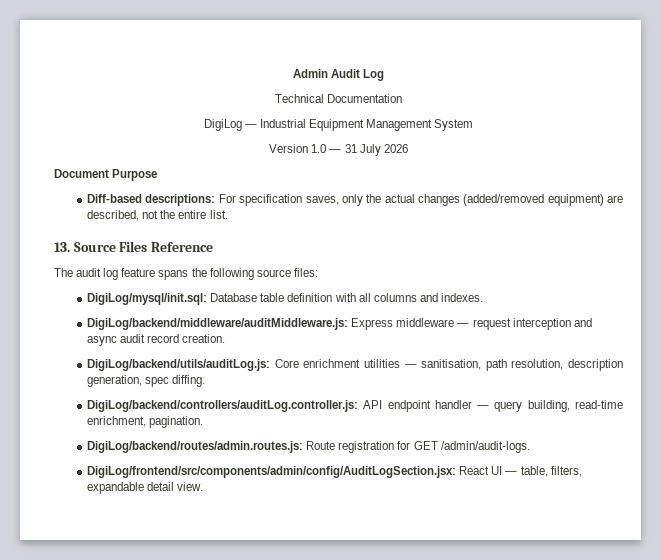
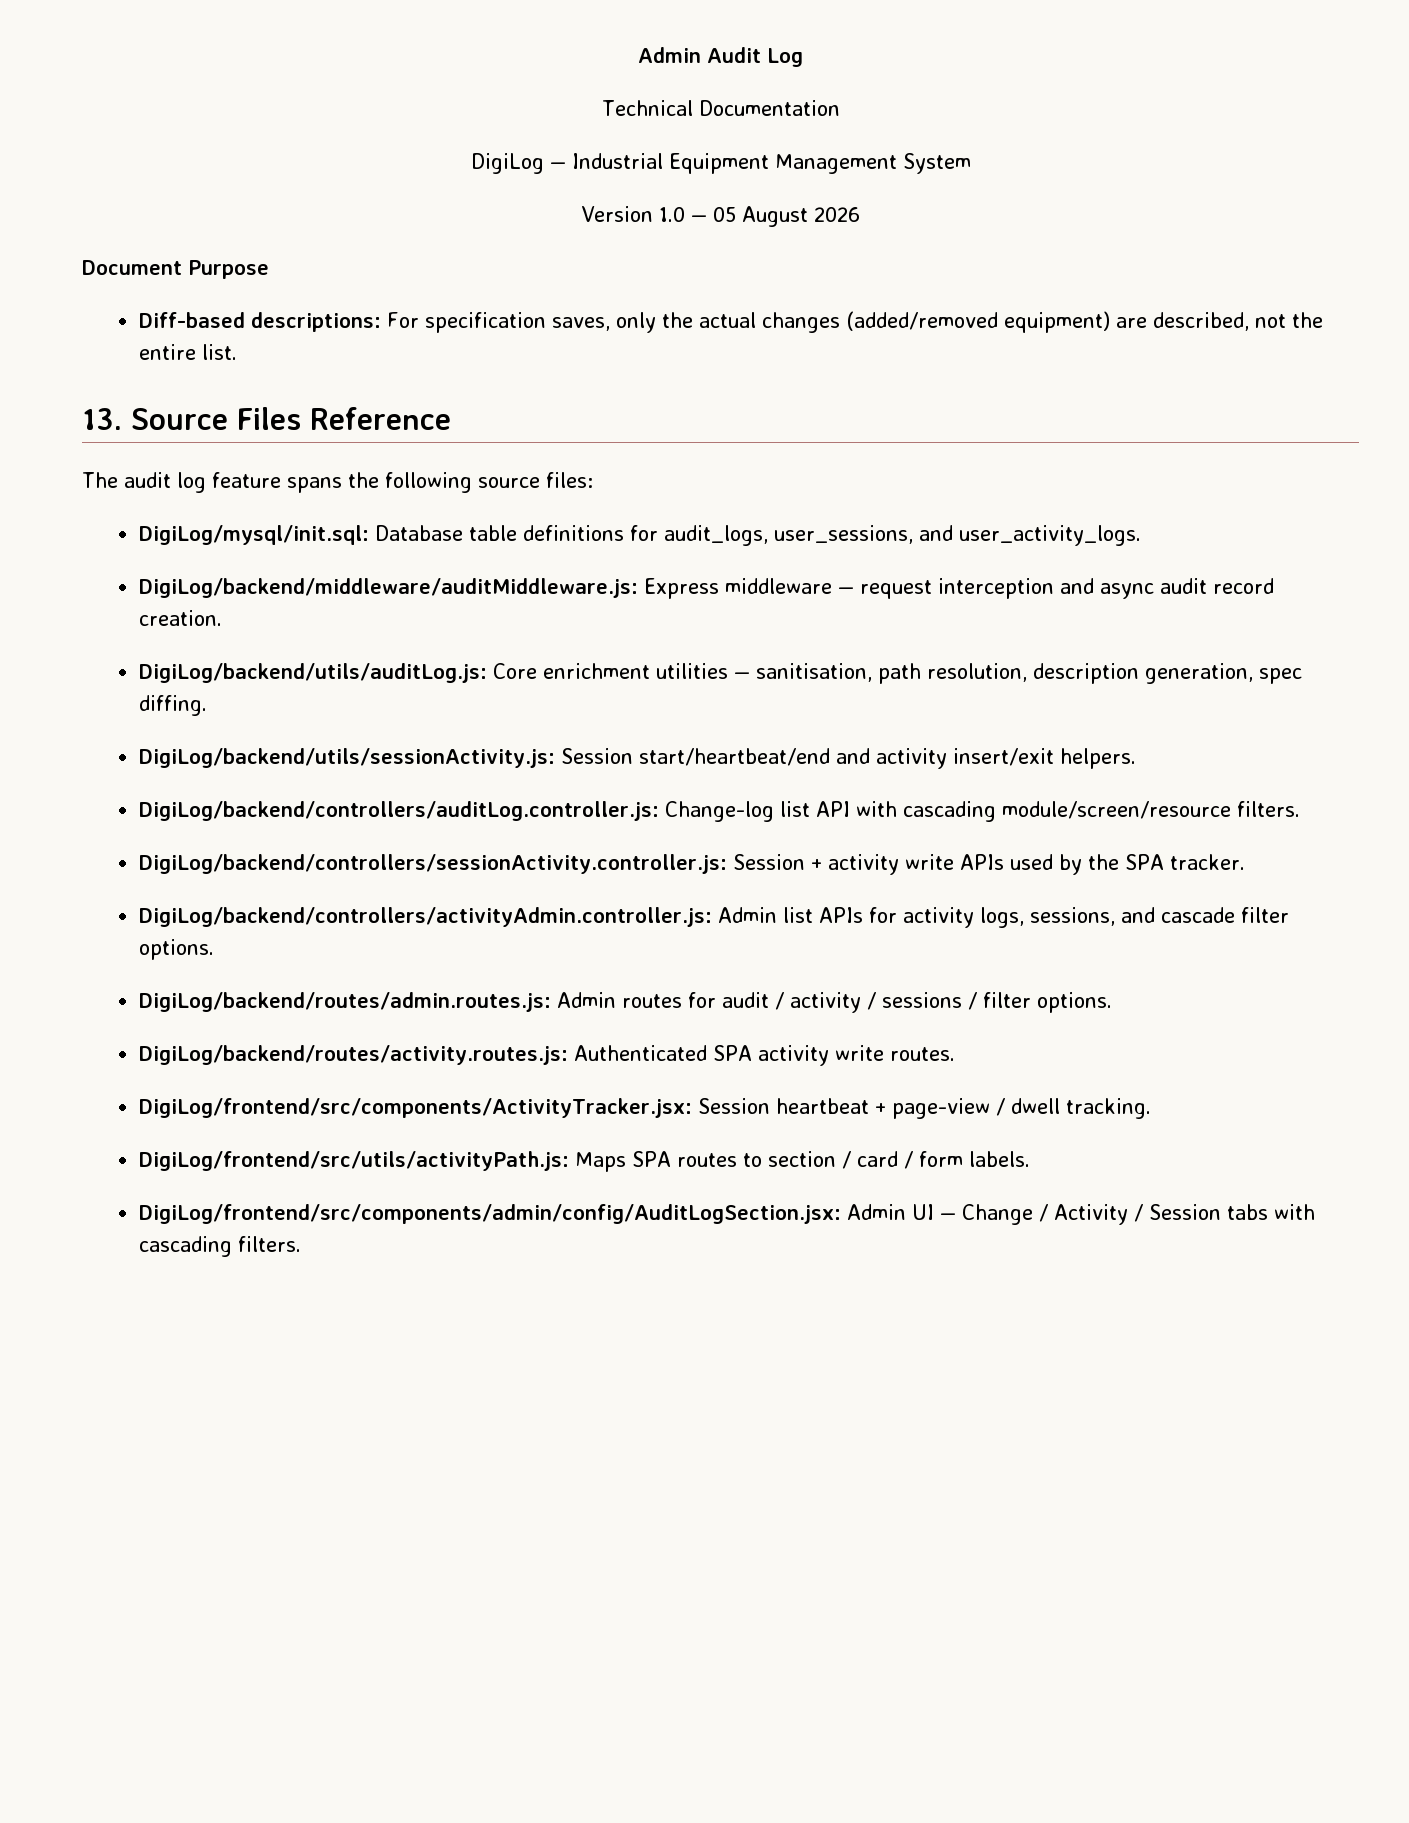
[344,144,381,156] 31 July -> [712,206,808,227] 05 August
[287,293,483,302] definition with all columns and indexes. -> [523,525,1142,546] definitions for audit_logs, user_sessions, and user_activity_logs.
[87,400,624,412] [87,416,204,428] [87,441,530,453] DigiLog/backend/controllers/auditLog.controller.js: API endpoint handler — query building, read-time enrichment, pagination. // DigiLog/backend/routes/admin.routes.js: Route registration for GET /admin/audit-logs. -> [139,748,1137,769] [139,801,1301,822] [139,854,1246,875] [139,907,1290,928] [139,939,215,960] [139,992,1113,1013] [139,1045,956,1066] [139,1098,1152,1119] [139,1151,1031,1172] DigiLog/backend/utils/sessionActivity.js: Session start/heartbeat/end and activity insert/exit helpers. // DigiLog/backend/controllers/auditLog.controller.js: Change-log list API with cascading module/screen/resource filters. // DigiLog/backend/controllers/sessionActivity.controller.js: Session + activity write APIs used by the SPA tracker. // DigiLog/backend/controllers/activityAdmin.controller.js: Admin list APIs for activity logs, sessions, and cascade filter options. // DigiLog/backend/routes/admin.routes.js: Admin routes for audit / activity / sessions / filter options. // DigiLog/backend/routes/activity.routes.js: Authenticated SPA activity write routes. // DigiLog/frontend/src/components/ActivityTracker.jsx: Session heartbeat + page-view / dwell tracking. // DigiLog/frontend/src/utils/activityPath.js: Maps SPA routes to section / card / form labels.
[459,466,490,475] React -> [847,1204,907,1220] Admin
[520,466,582,477] [87,482,204,494] table, filters, expandable detail view. -> [962,1204,1316,1225] [139,1236,302,1257] Change / Activity / Session tabs with cascading filters.

